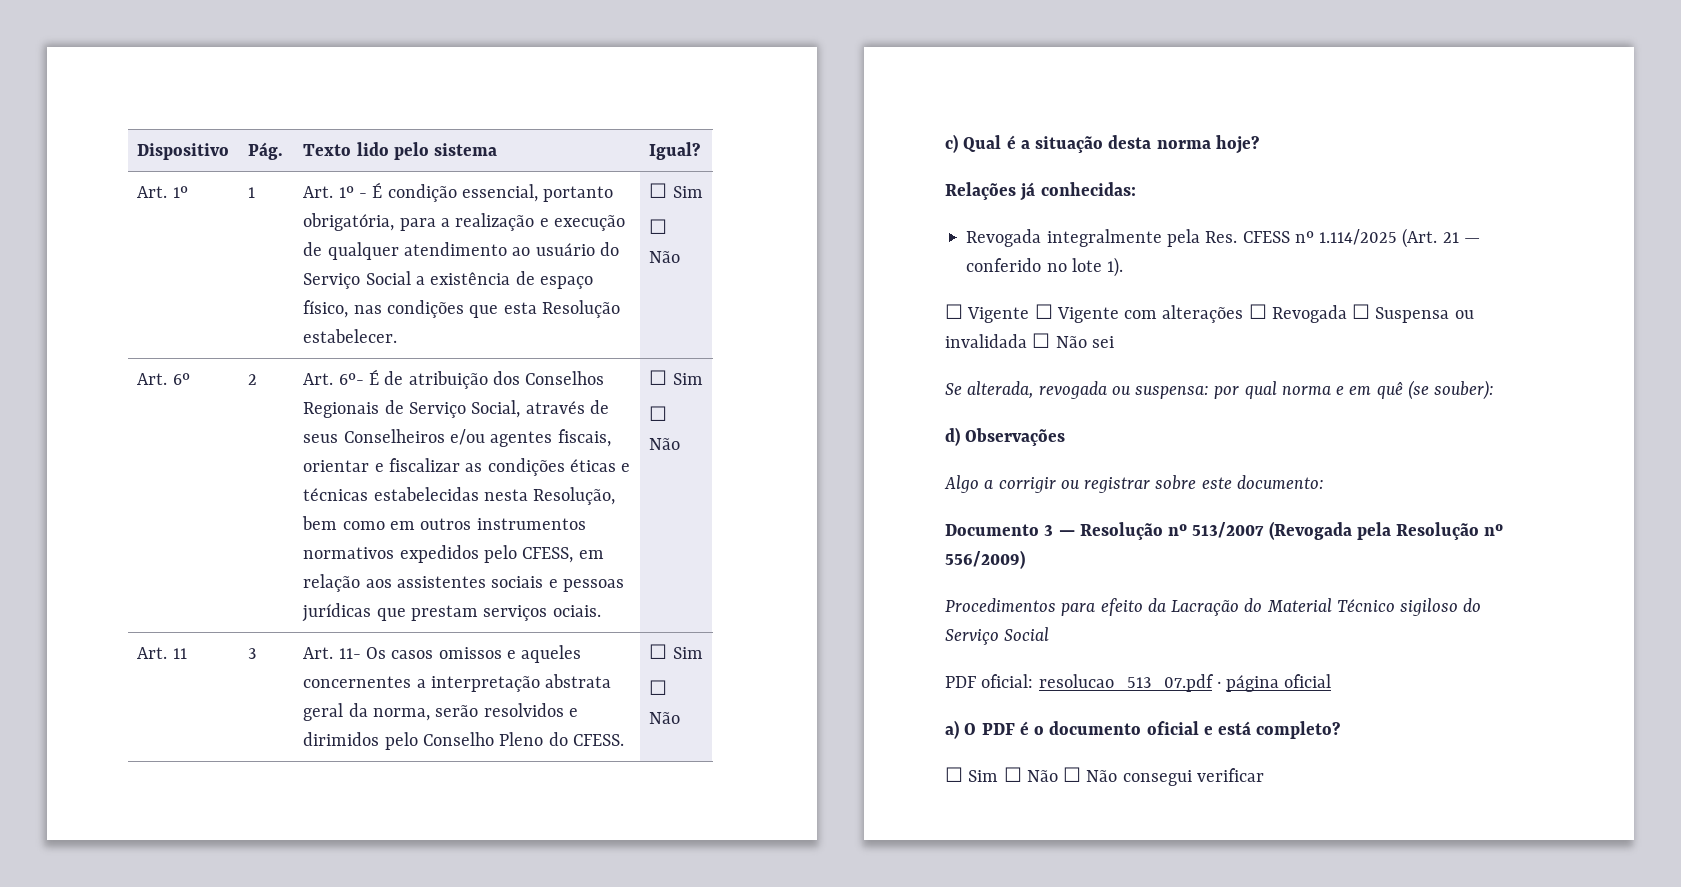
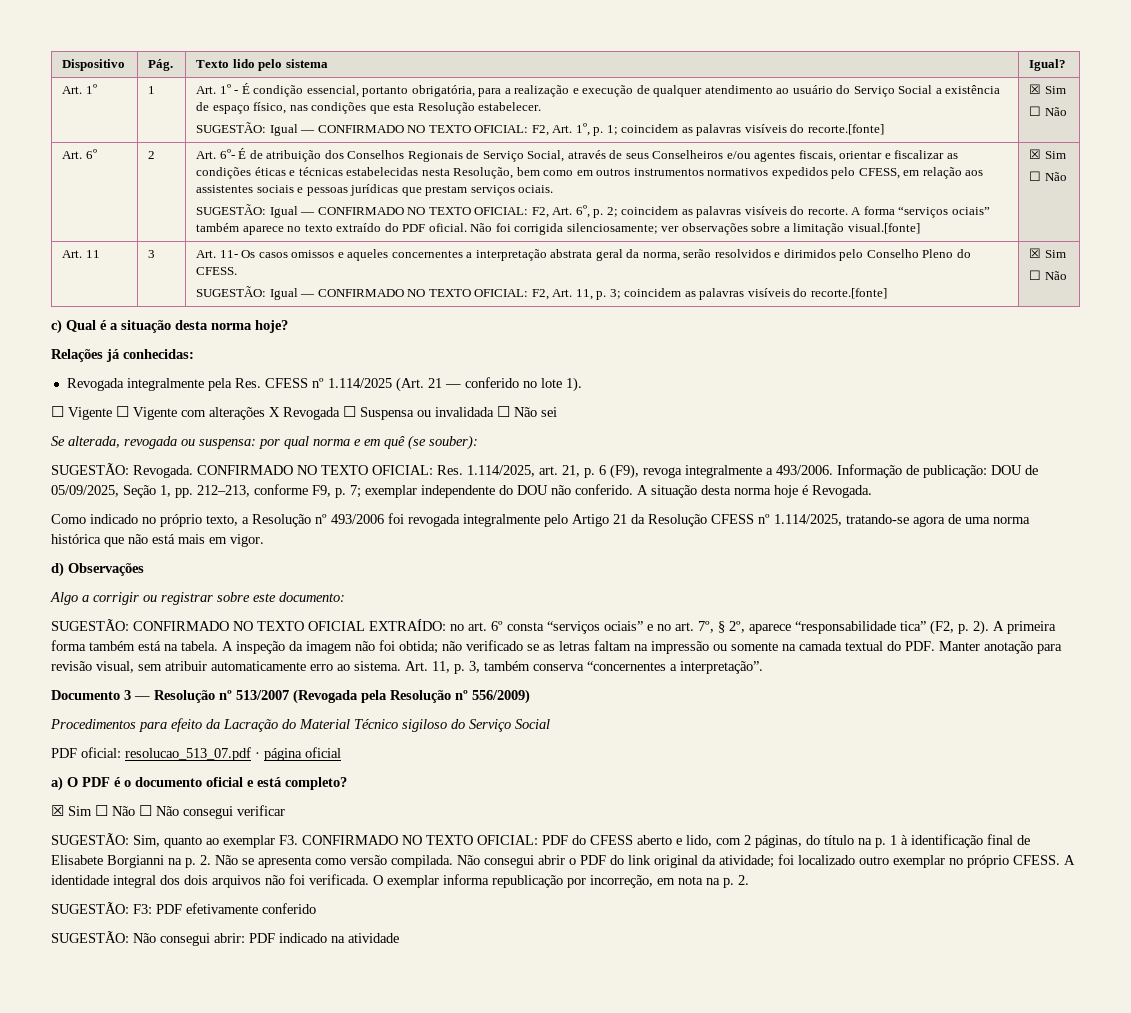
[649,183,668,198] | ☐ -> [196,122,884,136] [1029,84,1042,94] // SUGESTÃO: Igual — CONFIRMADO NO TEXTO OFICIAL: F2, Art. 1º, p. 1; coincidem as palavras visíveis do recorte.[fonte] | ☒
[649,370,668,385] | ☐ -> [196,204,990,218] [196,223,920,235] [1029,149,1042,159] // SUGESTÃO: Igual — CONFIRMADO NO TEXTO OFICIAL: F2, Art. 6º, p. 2; coincidem as palavras visíveis do recorte. A forma “serviços ociais” também aparece no texto extraído do PDF oficial. Não foi corrigida silenciosamente; ver observações sobre a limitação visual.[fonte] | ☒
[649,644,668,659] | ☐ -> [196,286,887,300] [1029,248,1042,258] // SUGESTÃO: Igual — CONFIRMADO NO TEXTO OFICIAL: F2, Art. 11, p. 3; coincidem as palavras visíveis do recorte.[fonte] | ☒
[1248,304,1267,319] ☐ -> [269,407,280,417] X
(1495, 390) none -> [51,463,1038,479] [51,484,872,498] [51,513,1030,527] [51,534,264,547] // SUGESTÃO: Revogada. CONFIRMADO NO TEXTO OFICIAL: Res. 1.114/2025, art. 21, p. 6 (F9), revoga integralmente a 493/2006. Informação de publicação: DOU de 05/09/2025, Seção 1, pp. 212–213, conforme F9, p. 7; exemplar independente do DOU não conferido. A situação desta norma hoje é Revogada. // Como indicado no próprio texto, a Resolução nº 493/2006 foi revogada integralmente pelo Artigo 21 da Resolução CFESS nº 1.114/2025, tratando-se agora de uma norma histórica que não está mais em vigor.
(1324, 482) none -> [51,619,1056,635] [51,640,1062,654] [51,661,763,674] // SUGESTÃO: CONFIRMADO NO TEXTO OFICIAL EXTRAÍDO: no art. 6º consta “serviços ociais” e no art. 7º, § 2º, aparece “responsabilidade tica” (F2, p. 2). A primeira forma também está na tabela. A inspeção da imagem não foi obtida; não verificado se as letras faltam na impressão ou somente na camada textual do PDF. Manter anotação para revisão visual, sem atribuir automaticamente erro ao sistema. Art. 11, p. 3, também conserva “concernentes a interpretação”.
[945,767,963,782] ☐ -> [51,805,64,816] ☒
(1264, 775) none -> [51,833,1030,848] [51,854,1075,868] [51,874,749,888] [51,902,316,914] [51,931,399,946] // SUGESTÃO: Sim, quanto ao exemplar F3. CONFIRMADO NO TEXTO OFICIAL: PDF do CFESS aberto e lido, com 2 páginas, do título na p. 1 à identificação final de Elisabete Borgianni na p. 2. Não se apresenta como versão compilada. Não consegui abrir o PDF do link original da atividade; foi localizado outro exemplar no próprio CFESS. A identidade integral dos dois arquivos não foi verificada. O exemplar informa republicação por incorreção, em nota na p. 2. // SUGESTÃO: F3: PDF efetivamente conferido // SUGESTÃO: Não consegui abrir: PDF indicado na atividade

